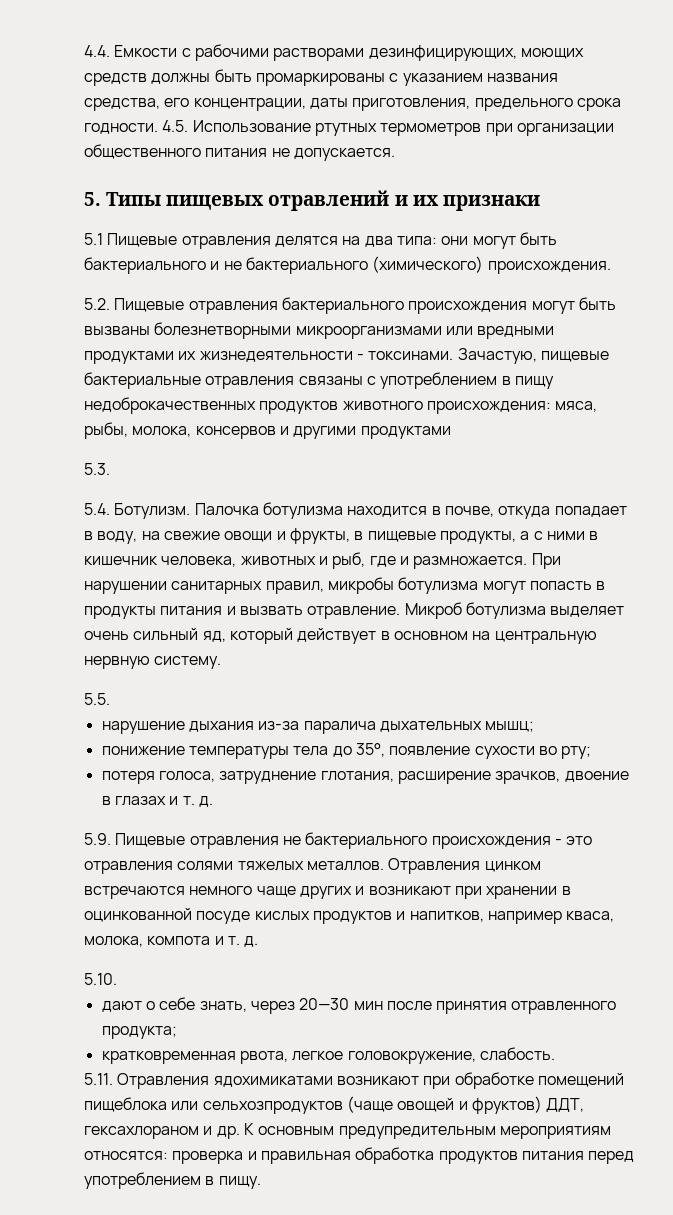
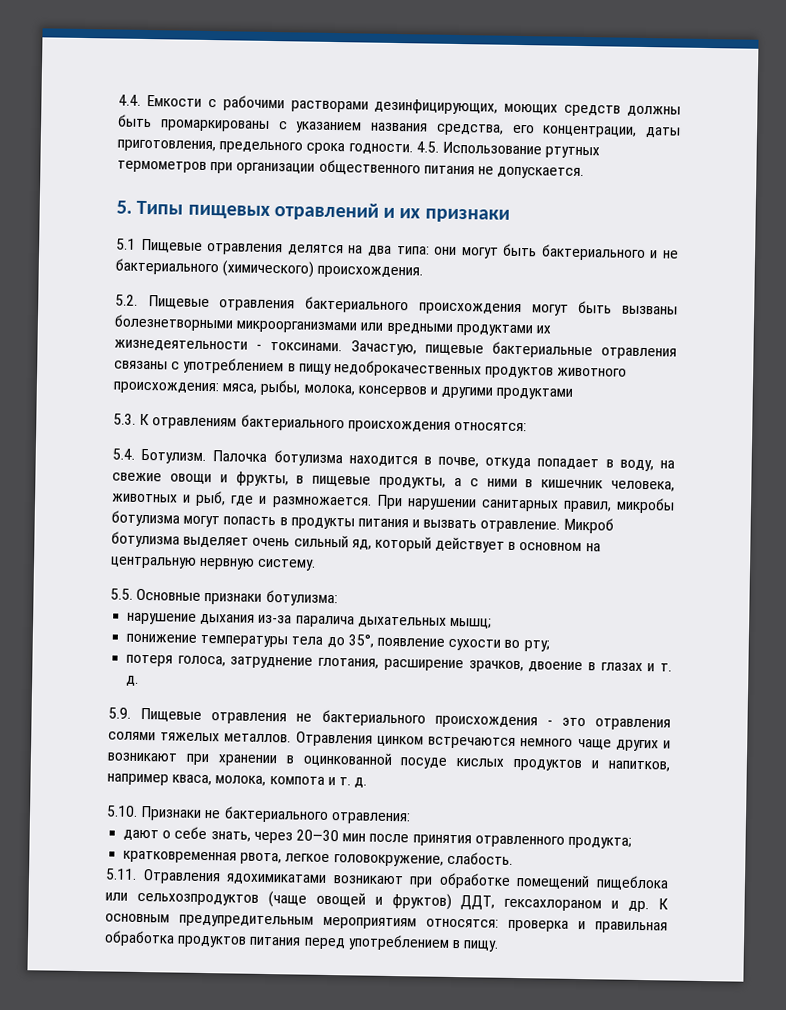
(110, 469) none -> [139,413,527,433] К отравлениям бактериального происхождения относятся:
(110, 699) none -> [136,588,338,607] Основные признаки ботулизма:
(117, 979) none -> [140,805,411,825] Признаки не бактериального отравления:

